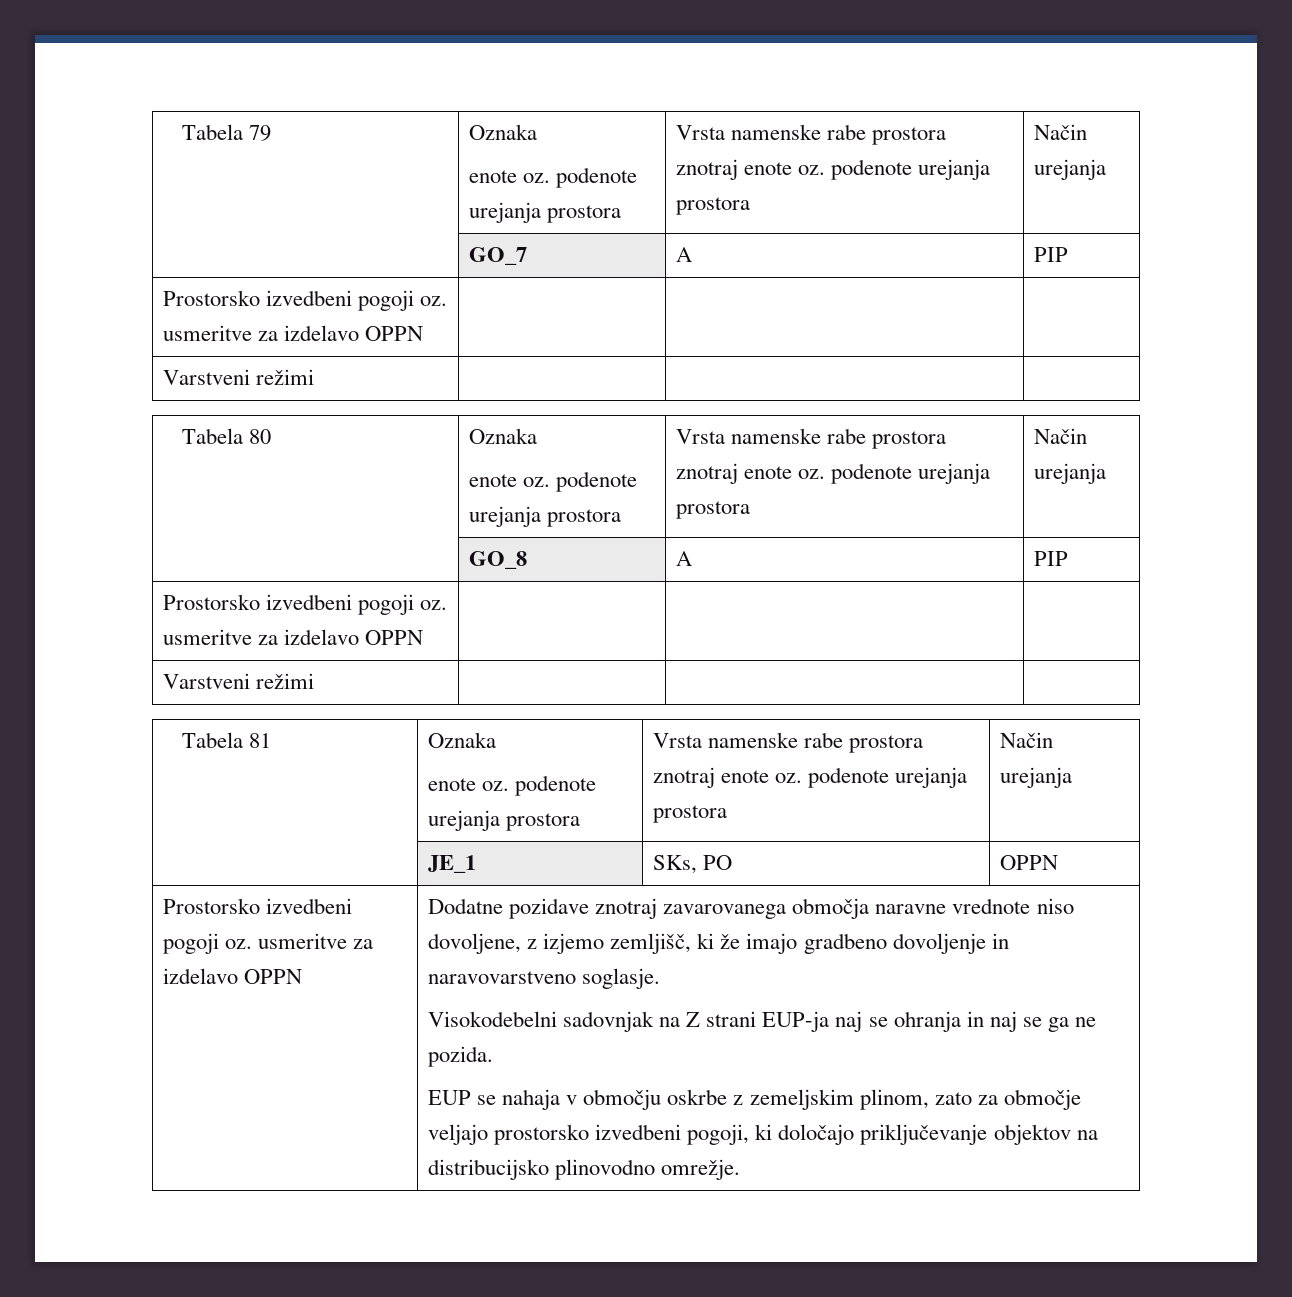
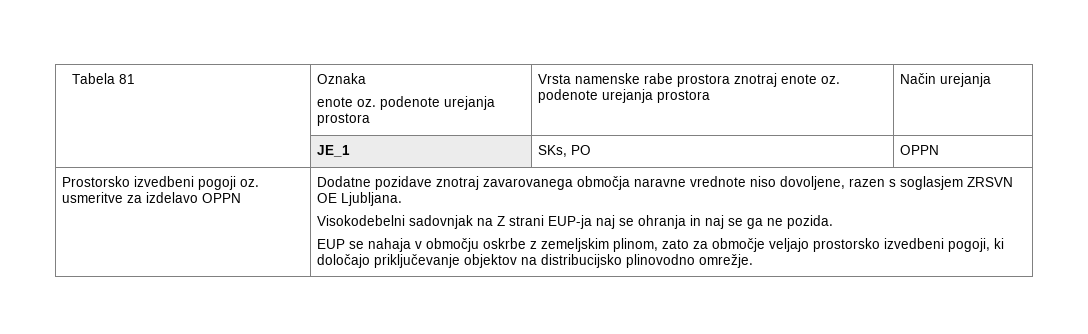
[181,124,271,141] [468,124,537,140] [468,167,638,188] [468,202,622,223] [675,124,947,145] [675,159,991,180] [675,197,750,215] [1033,124,1087,140] [1033,159,1106,180] [468,247,527,265] [675,247,692,262] [1033,247,1068,262] [162,290,448,311] [162,325,424,341] [162,369,315,385] [181,428,271,444] [468,428,537,444] [468,471,638,492] [468,506,622,527] [675,428,947,449] [675,463,991,484] [675,501,750,519] [1033,428,1087,444] [1033,463,1106,484] [468,551,527,569] [675,551,692,566] [1033,551,1068,566] [162,594,448,615] [162,629,424,645] [162,673,315,689] [181,732,243,748] Tabela 79 | Oznaka // enote oz. podenote urejanja prostora | Vrsta namenske rabe prostora znotraj enote oz. podenote urejanja prostora | Način urejanja // | GO_7 | A | PIP // Prostorsko izvedbeni pogoji oz. usmeritve za izdelavo OPPN | | | // Varstveni režimi | | | // Tabela 80 | Oznaka // enote oz. podenote urejanja prostora | Vrsta namenske rabe prostora znotraj enote oz. podenote urejanja prostora | Način urejanja // | GO_8 | A | PIP // Prostorsko izvedbeni pogoji oz. usmeritve za izdelavo OPPN | | | // Varstveni režimi | | | // Tabela -> [72,73,116,84] Tabela
[527,933,1009,954] [427,968,661,989] z izjemo zemljišč, ki že imajo gradbeno dovoljenje in naravovarstveno soglasje. -> [849,176,1014,190] [317,192,403,206] razen s soglasjem ZRSVN OE Ljubljana.

